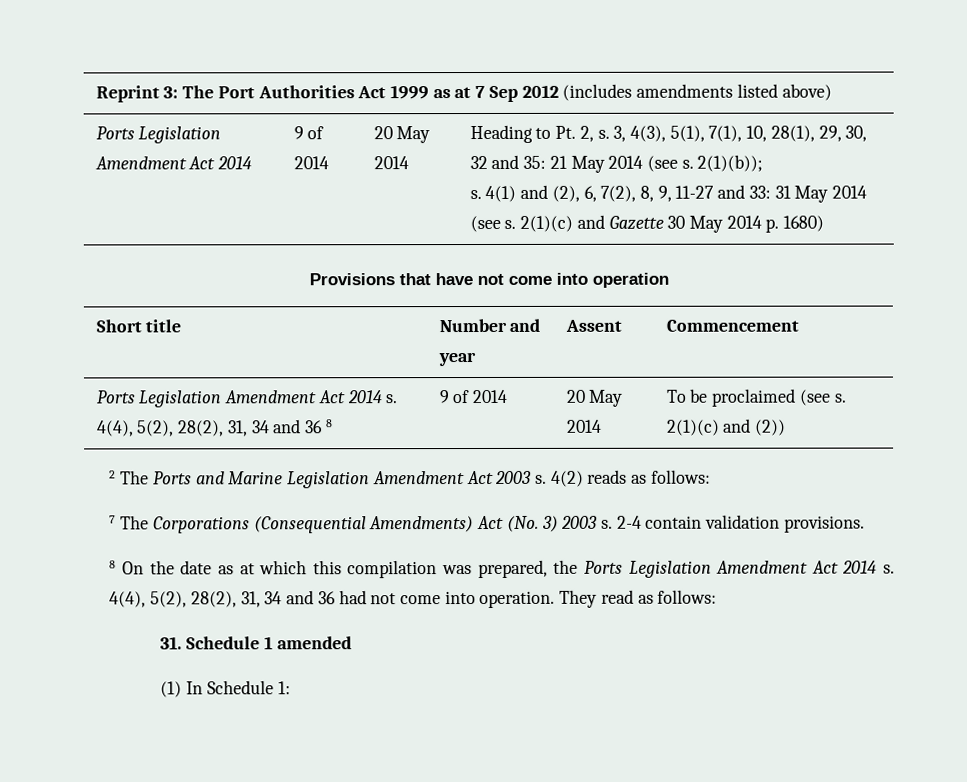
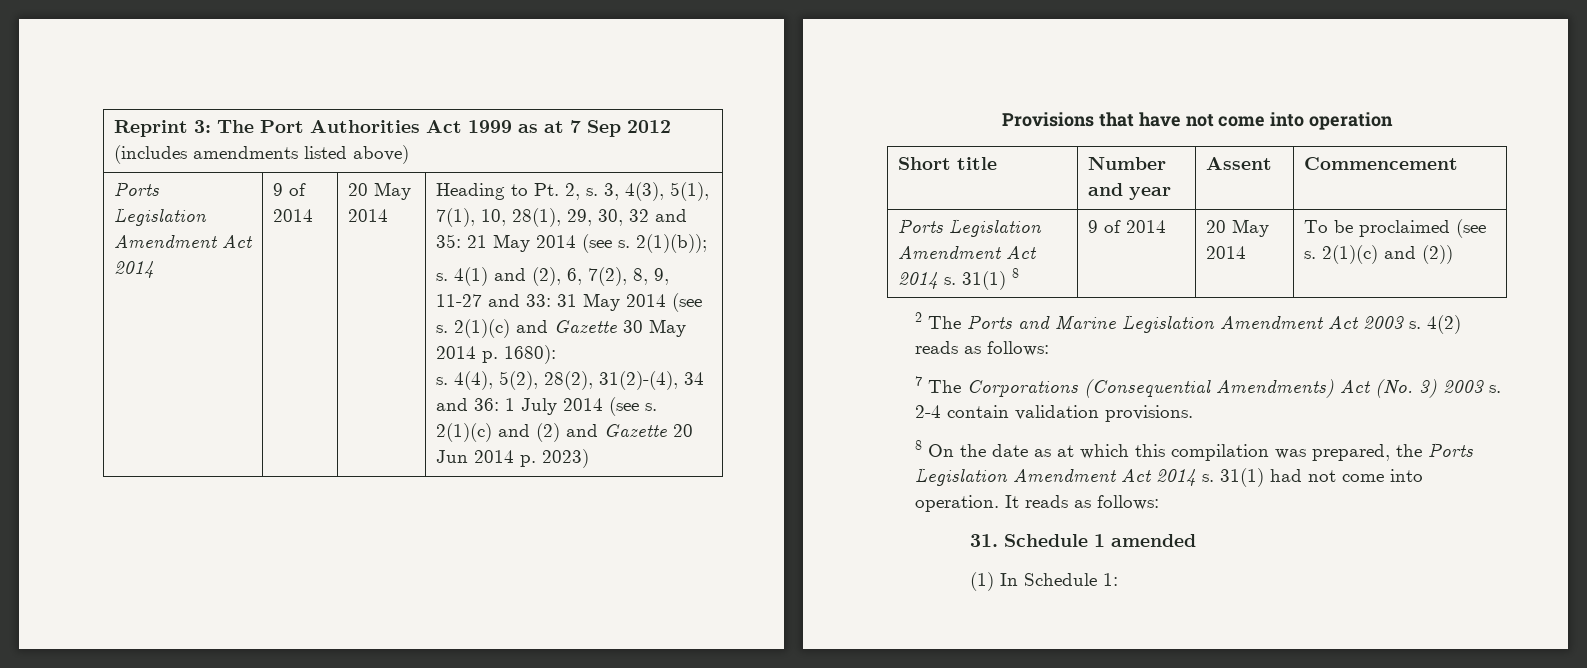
[783,215,825,232] 1680) -> [504,345,557,364] [436,371,705,390] [436,397,658,416] [436,423,694,442] [436,449,590,468] 1680): // s. 4(4), 5(2), 28(2), 31(2)-(4), 34 and 36: 1 July 2014 (see s. 2(1)(c) and (2) and Gazette 20 Jun 2014 p. 2023)
[96,419,323,437] 4(4), 5(2), 28(2), 31, 34 and 36 -> [962,271,1007,290] 31(1)
[109,590,336,608] 4(4), 5(2), 28(2), 31, 34 and 36 -> [1219,468,1264,487] 31(1)
[559,589,634,608] They read -> [1004,495,1068,508] It reads

